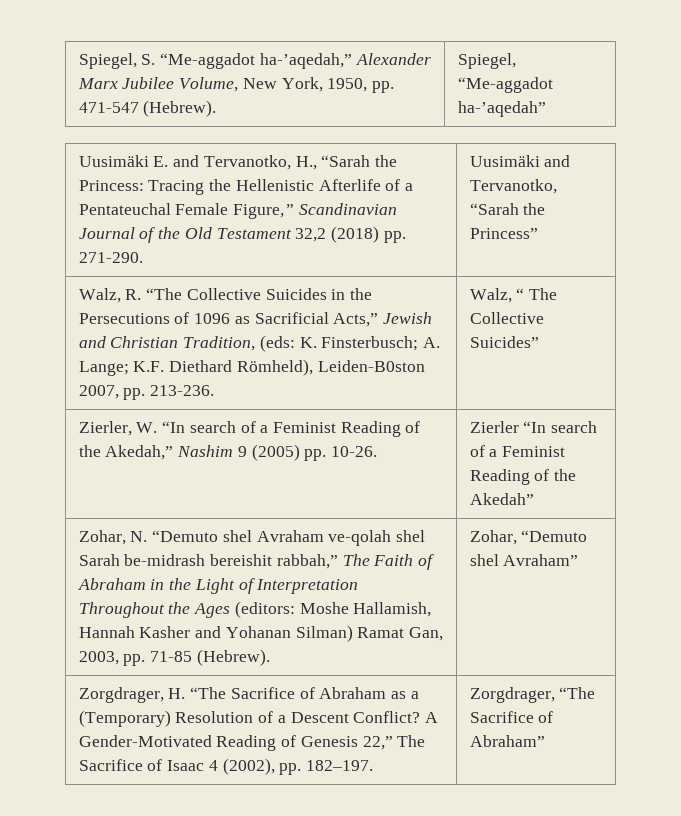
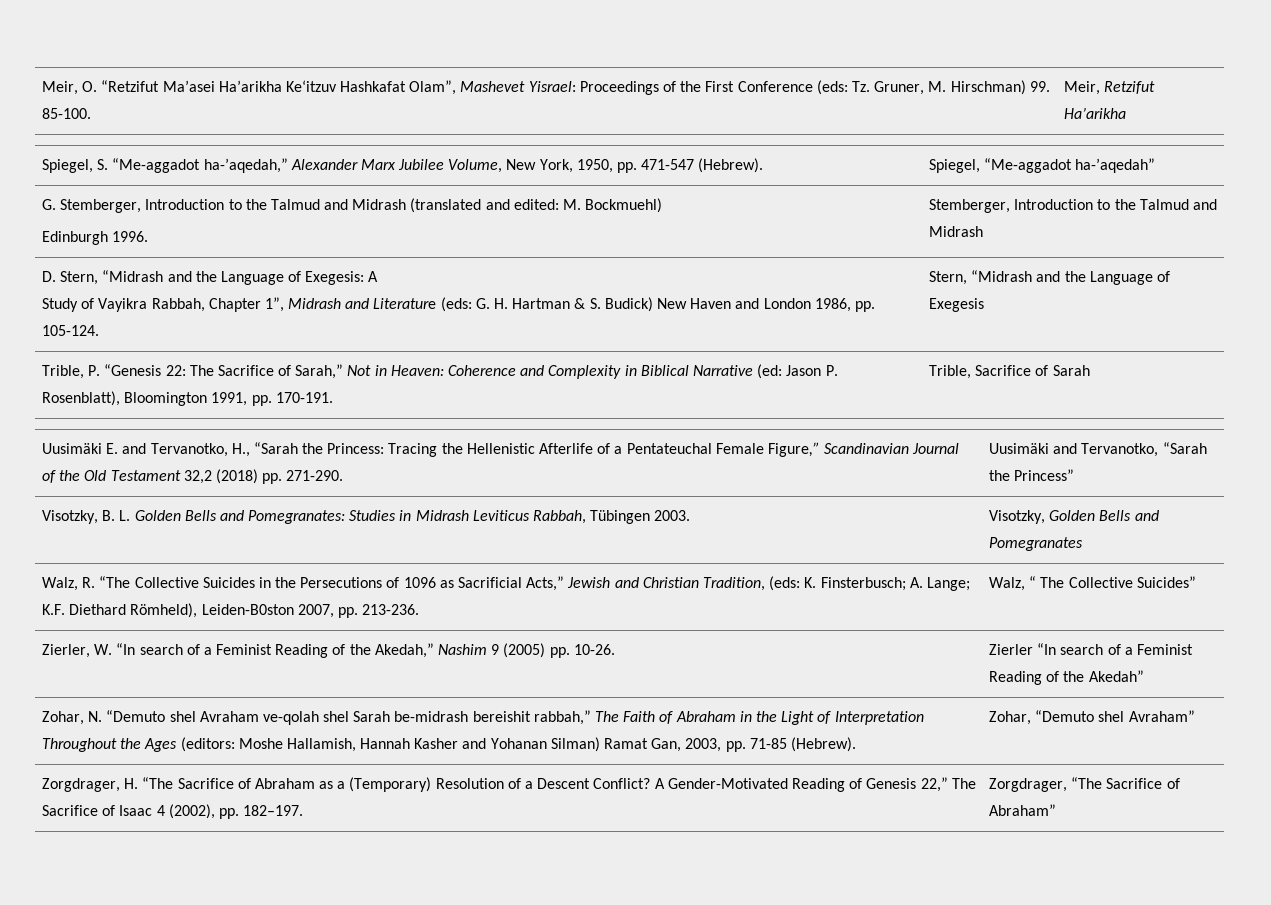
(78, 61) none -> [42,80,1050,95] [42,108,92,119] [1064,81,1156,95] [1064,107,1127,119] Meir, O. “Retzifut Ma’asei Ha’arikha Ke‘itzuv Hashkafat Olam”, Mashevet Yisrael: Proceedings of the First Conference (eds: Tz. Gruner, M. Hirschman) 99. 85-100. | Meir, Retzifut Ha’arikha //
(546, 109) none -> [42,198,663,213] [42,231,149,245] [929,199,1217,213] [929,226,984,237] [42,270,379,285] [42,297,875,312] [42,325,100,336] [929,270,1170,285] [929,298,985,312] [42,364,838,379] [42,391,333,406] [929,365,1090,379] // G. Stemberger, Introduction to the Talmud and Midrash (translated and edited: M. Bockmuehl) // Edinburgh 1996. | Stemberger, Introduction to the Talmud and Midrash // D. Stern, “Midrash and the Language of Exegesis: A // Study of Vayikra Rabbah, Chapter 1”, Midrash and Literature (eds: G. H. Hartman & S. Budick) New Haven and London 1986, pp. 105-124. | Stern, “Midrash and the Language of Exegesis // Trible, P. “Genesis 22: The Sacrifice of Sarah,” Not in Heaven: Coherence and Complexity in Biblical Narrative (ed: Jason P. Rosenblatt), Bloomington 1991, pp. 170-191. | Trible, Sacrifice of Sarah
(538, 233) none -> [42,510,691,524] [989,510,1159,524] [989,537,1084,551] // Visotzky, B. L. Golden Bells and Pomegranates: Studies in Midrash Leviticus Rabbah, Tübingen 2003. | Visotzky, Golden Bells and Pomegranates

